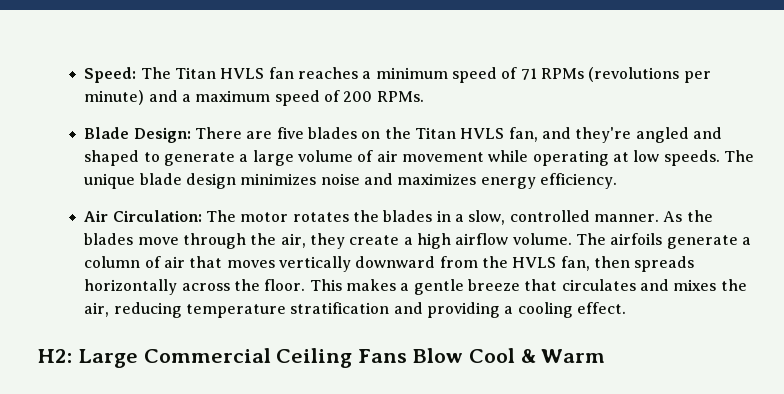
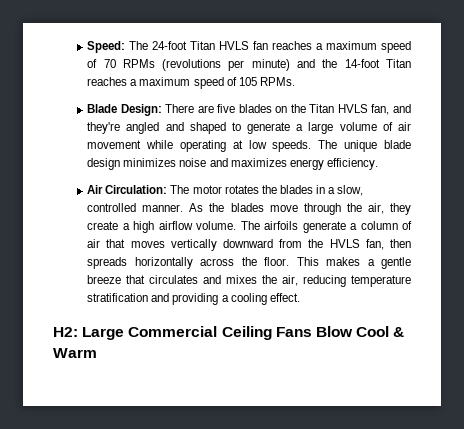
(171, 73) none -> [152,41,188,50] 24-foot
[375,67,537,83] minimum speed of 71 -> [326,41,412,53] [87,59,116,68] maximum speed of 70
[182,90,373,106] a maximum speed of 200 -> [322,59,411,68] [87,77,257,89] the 14-foot Titan reaches a maximum speed of 105

